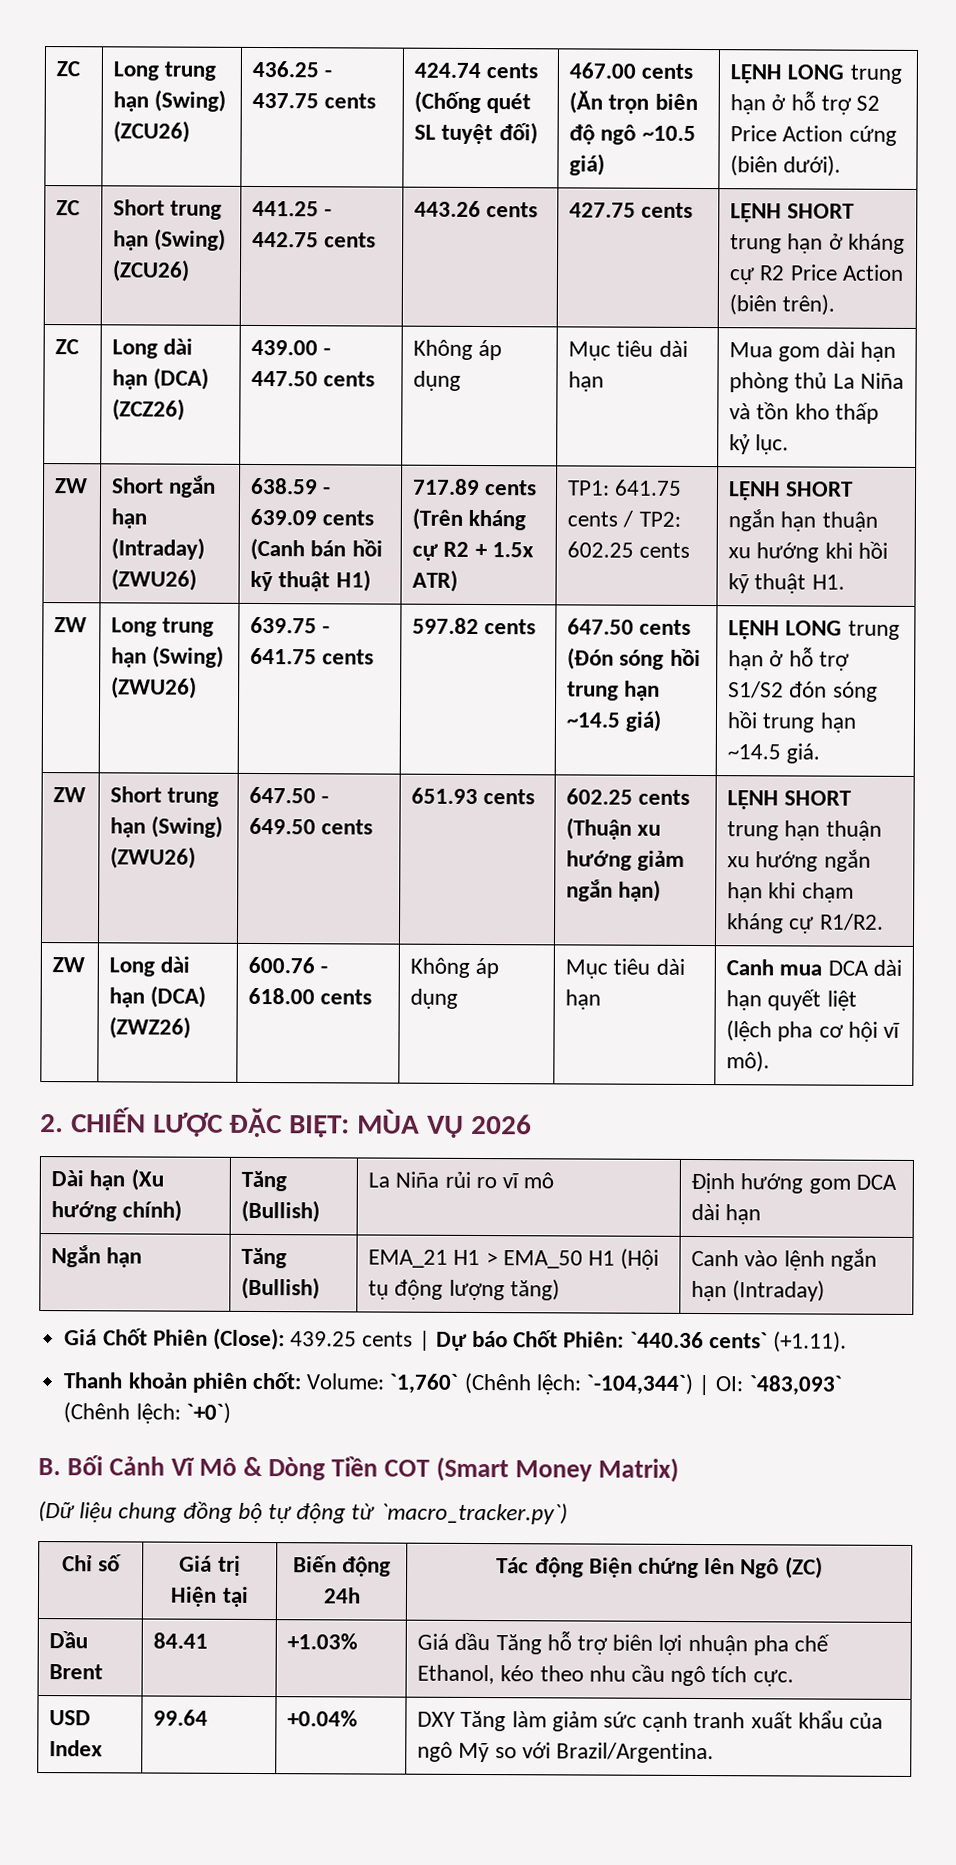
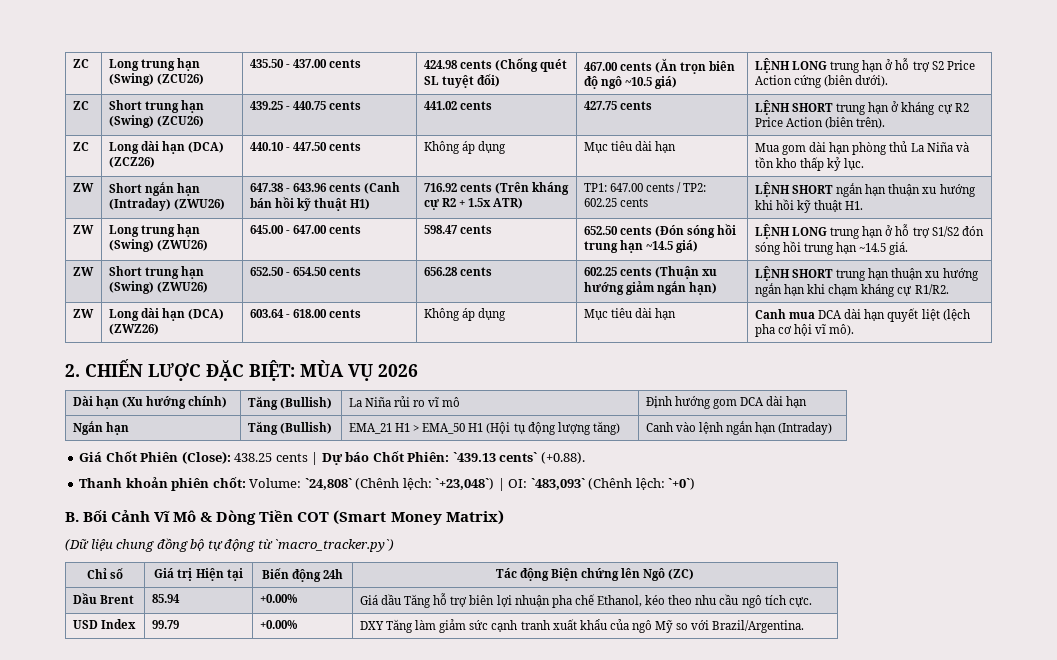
[252,60,333,78] [252,92,377,109] [414,62,482,79] 436.25 - 437.75 cents | 424.74 -> [249,59,362,68] [423,60,458,69] 435.50 - 437.00 cents | 424.98
[252,200,333,217] [252,231,377,248] [414,200,482,218] 441.25 - 442.75 cents | 443.26 -> [249,101,362,110] [423,101,457,110] 439.25 - 440.75 cents | 441.02
[251,339,319,356] 439.00 -> [249,142,284,151] 440.10
[250,477,332,495] [250,508,318,526] 638.59 - 639.09 -> [249,183,328,192] 647.38 - 643.96
[412,478,481,496] 717.89 -> [423,183,457,192] 716.92
[614,479,683,496] 641.75 -> [610,183,644,192] 647.00
[250,616,331,634] [250,647,375,665] [412,617,537,635] [567,618,635,635] 639.75 - 641.75 cents | 597.82 cents | 647.50 -> [249,225,362,234] [423,225,493,234] [583,226,618,235] 645.00 - 647.00 cents | 598.47 cents | 652.50
[249,786,330,804] [249,817,374,835] [411,787,479,805] 647.50 - 649.50 cents | 651.93 -> [249,267,362,276] [423,267,458,276] 652.50 - 654.50 cents | 656.28
[248,956,316,974] 600.76 -> [249,309,284,318] 603.64
[290,1331,358,1347] 439.25 -> [234,453,273,462] 438.25
[629,1331,848,1353] `440.36 cents` (+1.11). -> [452,452,585,464] `439.13 cents` (+0.88).
[389,1372,693,1395] `1,760` (Chênh lệch: `-104,344`) -> [304,478,495,490] `24,808` (Chênh lệch: `+23,048`)
[153,1632,209,1649] [287,1633,359,1650] 84.41 | +1.03% -> [151,594,180,603] [259,594,298,603] 85.94 | +0.00%
[153,1709,209,1726] [287,1710,359,1727] 99.64 | +0.04% -> [151,620,179,629] [259,620,298,629] 99.79 | +0.00%

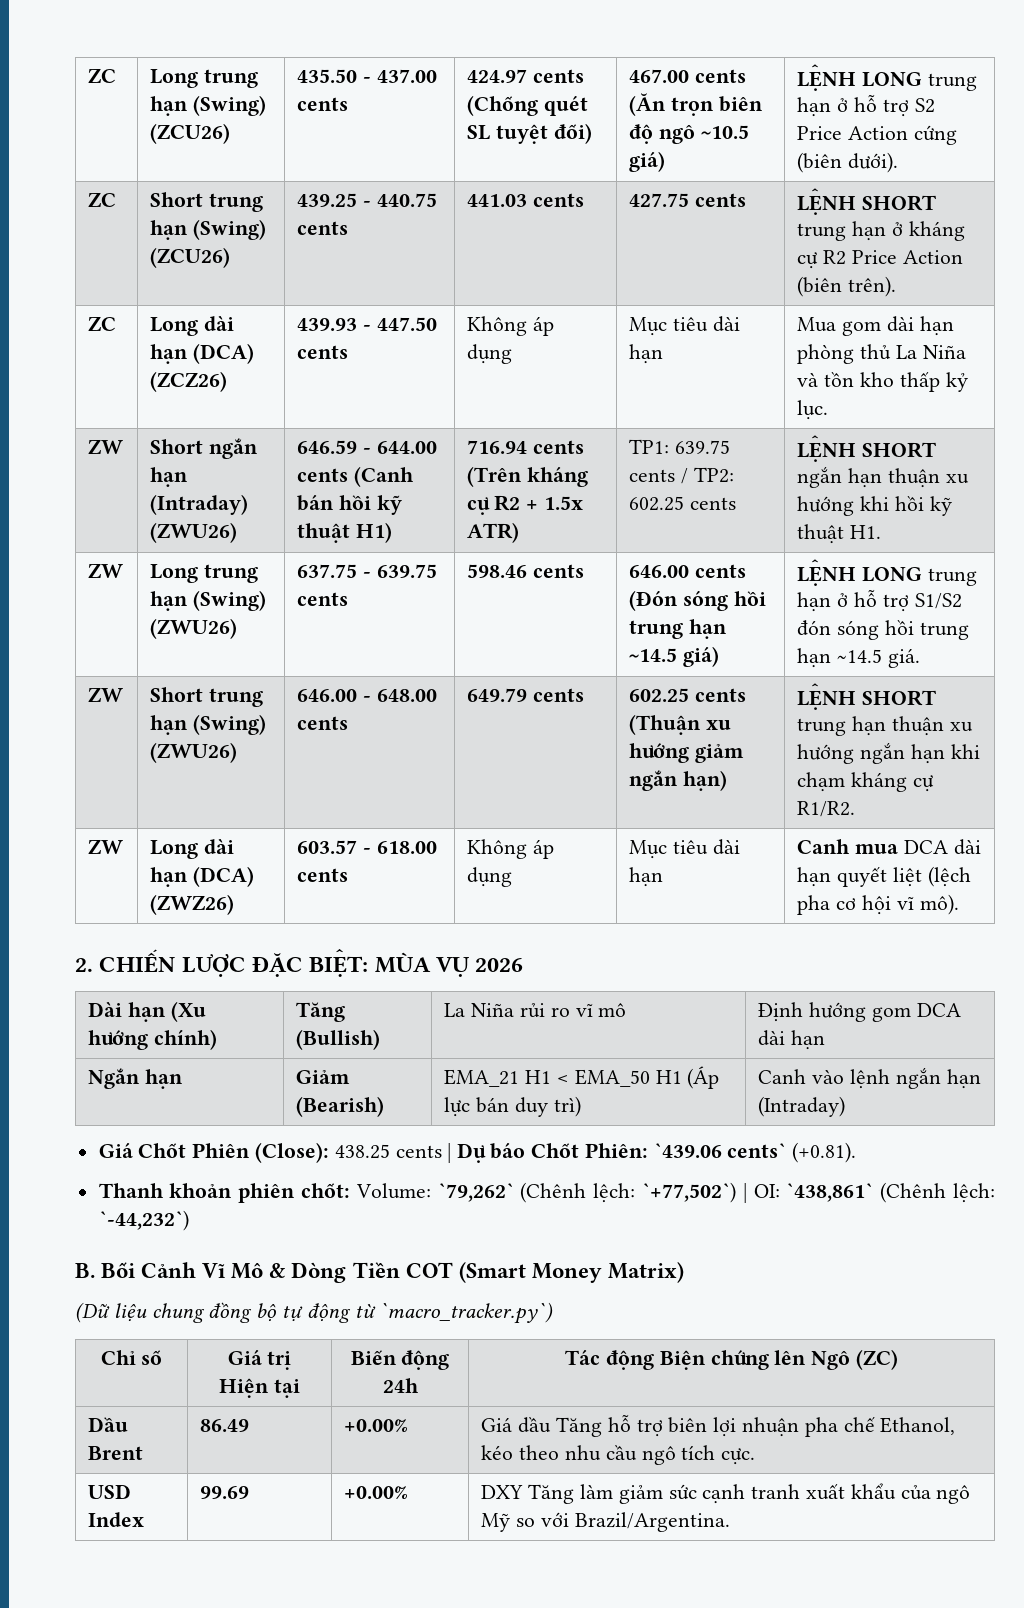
[423,60,458,69] 424.98 -> [467,69,528,83] 424.97
[423,101,457,110] 441.02 -> [467,194,528,207] 441.03
[249,142,284,151] 440.10 -> [297,318,358,331] 439.93
[249,183,328,192] 647.38 - 643.96 -> [297,440,437,454] 646.59 - 644.00
[423,183,457,192] 716.92 -> [467,440,528,454] 716.94
[610,183,644,192] 647.00 -> [675,440,731,454] 639.75
[249,225,362,234] [423,225,493,234] [583,226,618,235] 645.00 - 647.00 cents | 598.47 cents | 652.50 -> [297,564,437,578] [297,592,349,606] [467,564,585,578] [629,565,690,578] 637.75 - 639.75 cents | 598.46 cents | 646.00
[249,267,362,276] [423,267,458,276] 652.50 - 654.50 cents | 656.28 -> [297,689,437,702] [297,716,349,730] [467,688,528,702] 646.00 - 648.00 cents | 649.79
[249,309,284,318] 603.64 -> [297,840,358,854] 603.57
[247,421,333,435] Tăng (Bullish) -> [296,1070,351,1084] [296,1096,385,1117] Giảm (Bearish)
[413,425,420,432] > -> [556,1075,569,1084] <
[486,421,620,435] (Hội tụ động lượng tăng) -> [687,1066,720,1089] [444,1096,581,1117] (Áp lực bán duy trì)
[452,452,585,464] `439.13 cents` (+0.88). -> [653,1142,857,1163] `439.06 cents` (+0.81).
[304,478,495,490] `24,808` (Chênh lệch: `+23,048`) -> [437,1182,737,1203] `79,262` (Chênh lệch: `+77,502`)
[530,478,696,490] `483,093` (Chênh lệch: `+0`) -> [786,1182,996,1203] [98,1210,189,1231] `438,861` (Chênh lệch: `-44,232`)
[151,594,180,603] 85.94 -> [200,1419,250,1432] 86.49
[151,620,179,629] 99.79 -> [200,1486,250,1499] 99.69

